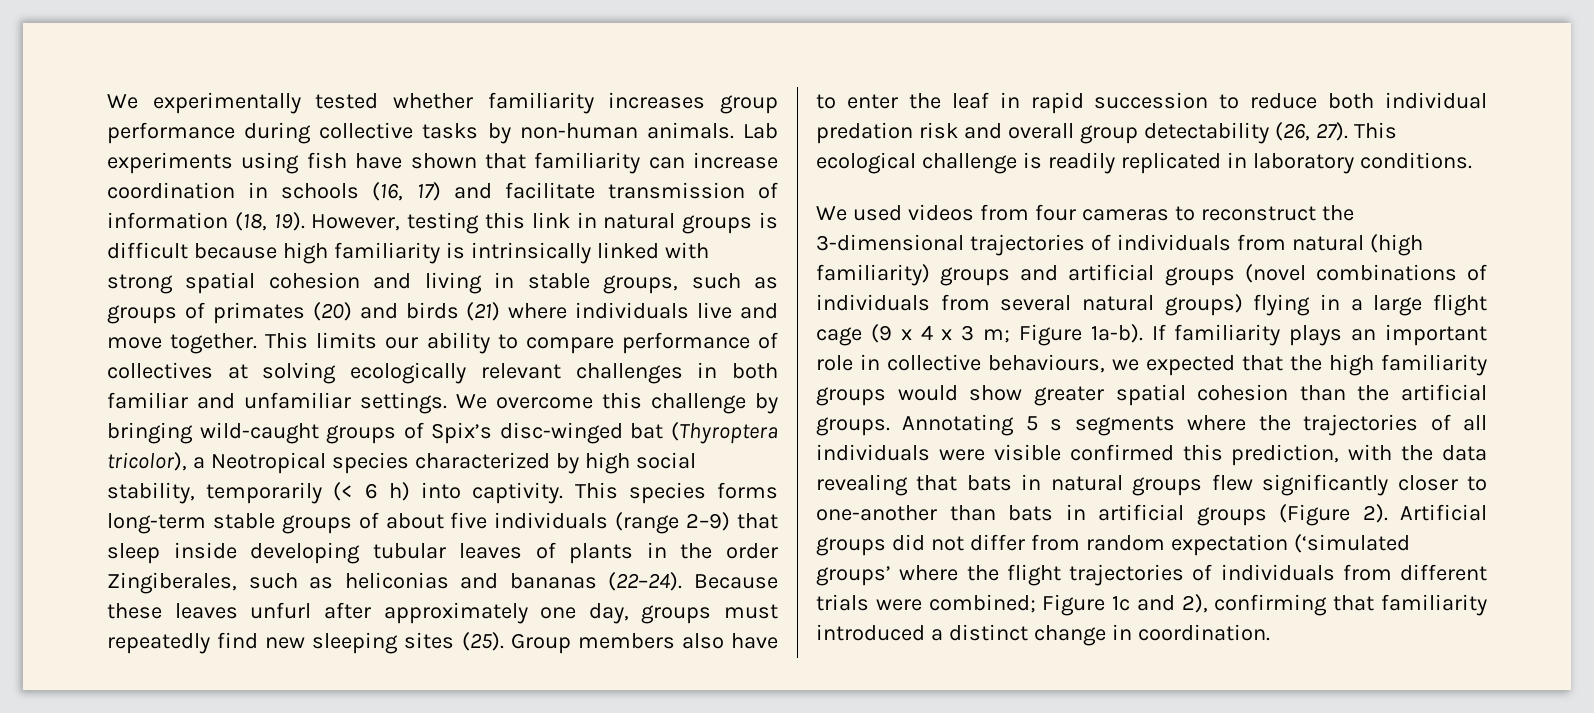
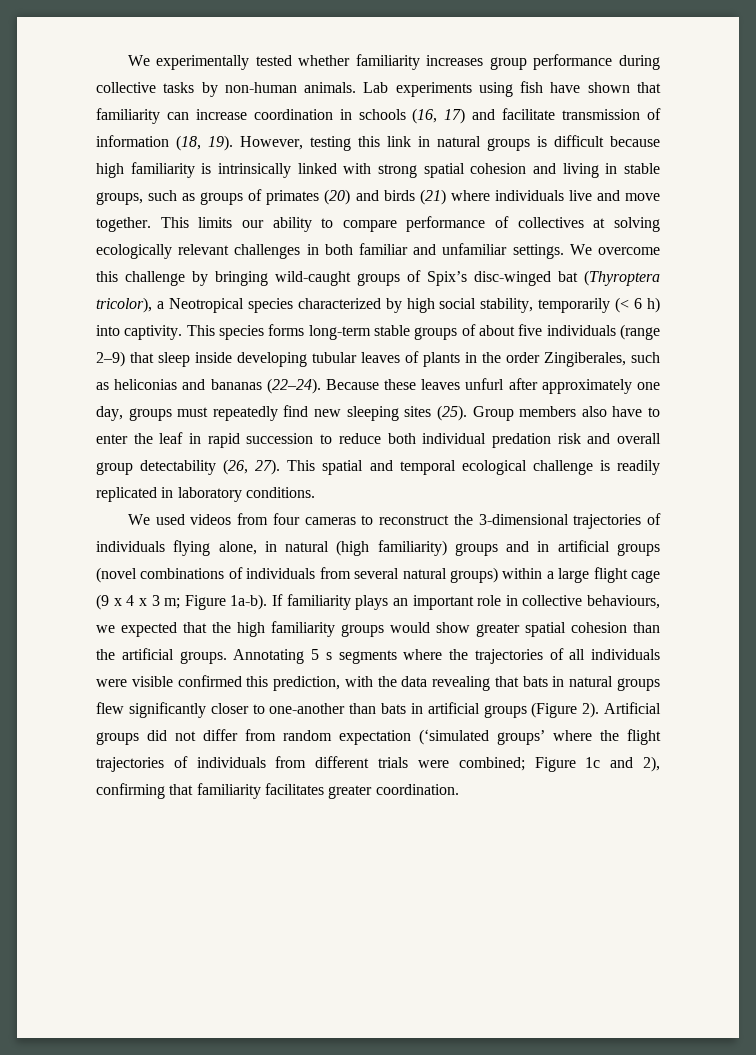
(1397, 130) none -> [322,460,456,475] spatial and temporal
[1236,234,1286,251] from -> [173,540,277,556] flying alone, in
(1059, 273) none -> [537,541,550,552] in
[1253,294,1340,316] flying in -> [502,568,543,579] within
[816,624,1132,646] introduced a distinct change in -> [264,783,373,799] facilitates greater

